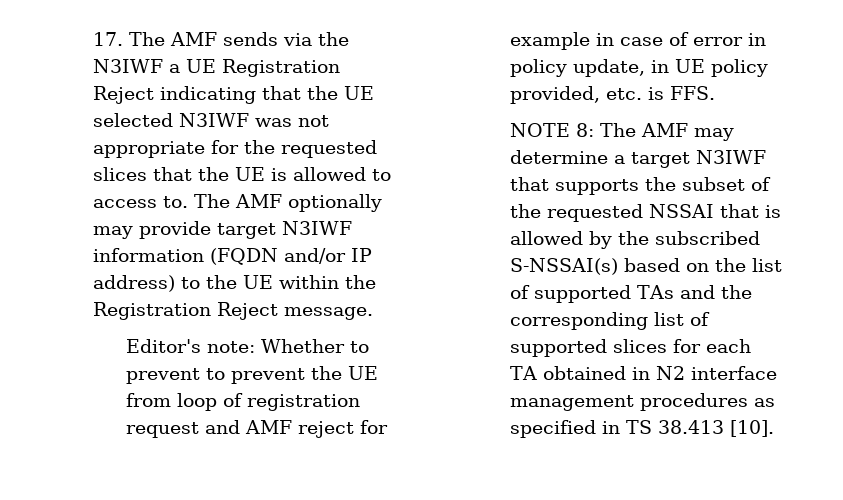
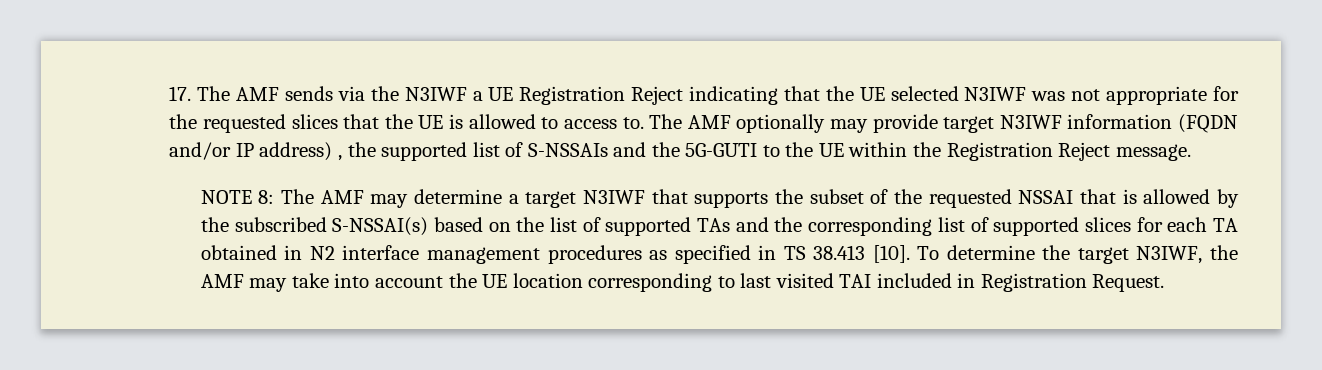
(176, 283) none -> [338,142,758,161] , the supported list of S-NSSAIs and the 5G-GUTI
[126,339,370,353] [126,366,379,384] [126,393,361,411] [126,420,389,438] [510,32,767,50] [510,59,769,77] [510,86,716,104] // Editor's note: Whether to prevent to prevent the UE from loop of registration request and AMF reject for example in case of error in policy update, in UE policy provided, etc. is FFS. -> (1191, 152) none
(775, 428) none -> [917,245,1238,264] [200,273,1165,292] To determine the target N3IWF, the AMF may take into account the UE location corresponding to last visited TAI included in Registration Request.

